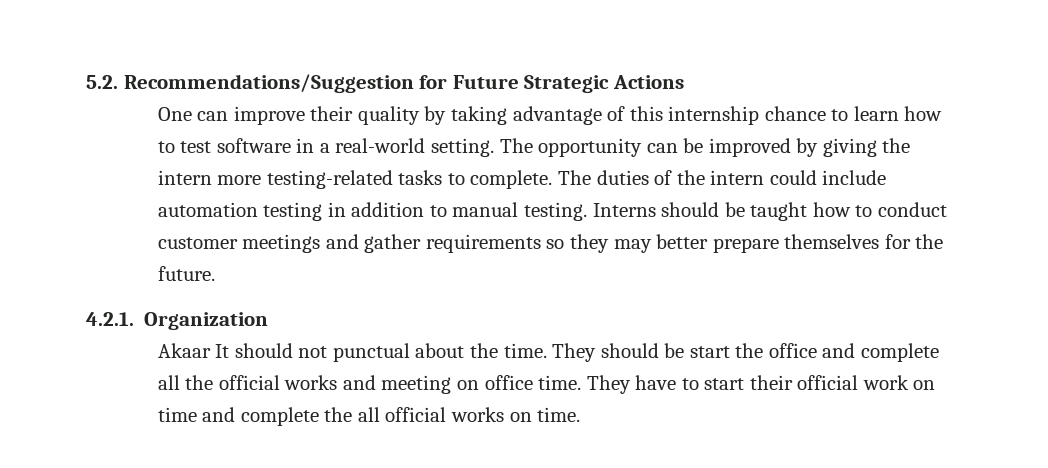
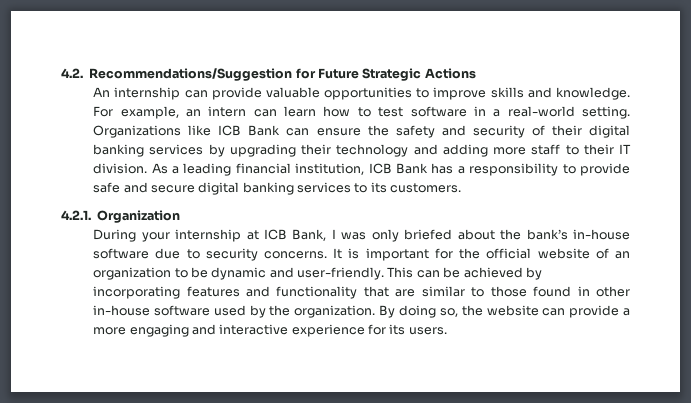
[86,75,118,89] 5.2. -> [61,68,83,78] 4.2.
[157,106,849,125] One can improve their quality by taking advantage of this internship chance to -> [93,87,630,100] [93,106,277,119] An internship can provide valuable opportunities to improve skills and knowledge. For example, an intern can
[499,138,911,157] [157,170,887,189] [157,202,947,221] [157,234,944,253] [157,266,215,281] [86,312,269,330] [157,343,939,362] [157,375,936,394] [157,407,581,426] The opportunity can be improved by giving the intern more testing-related tasks to complete. The duties of the intern could include automation testing in addition to manual testing. Interns should be taught how to conduct customer meetings and gather requirements so they may better prepare themselves for the future. // 4.2.1. Organization // Akaar It should not punctual about the time. They should be start the office and complete all the official works and meeting on office time. They have to start their official work on time and complete the all official works on time. -> [93,125,630,138] [93,144,631,157] [93,163,630,176] [93,182,462,195] [61,210,181,223] [93,229,630,242] [93,248,630,261] [93,267,542,280] [93,286,630,299] [93,305,630,318] [93,324,447,337] Organizations like ICB Bank can ensure the safety and security of their digital banking services by upgrading their technology and adding more staff to their IT division. As a leading financial institution, ICB Bank has a responsibility to provide safe and secure digital banking services to its customers. // 4.2.1. Organization // During your internship at ICB Bank, I was only briefed about the bank’s in-house software due to security concerns. It is important for the official website of an organization to be dynamic and user-friendly. This can be achieved by incorporating features and functionality that are similar to those found in other in-house software used by the organization. By doing so, the website can provide a more engaging and interactive experience for its users.

